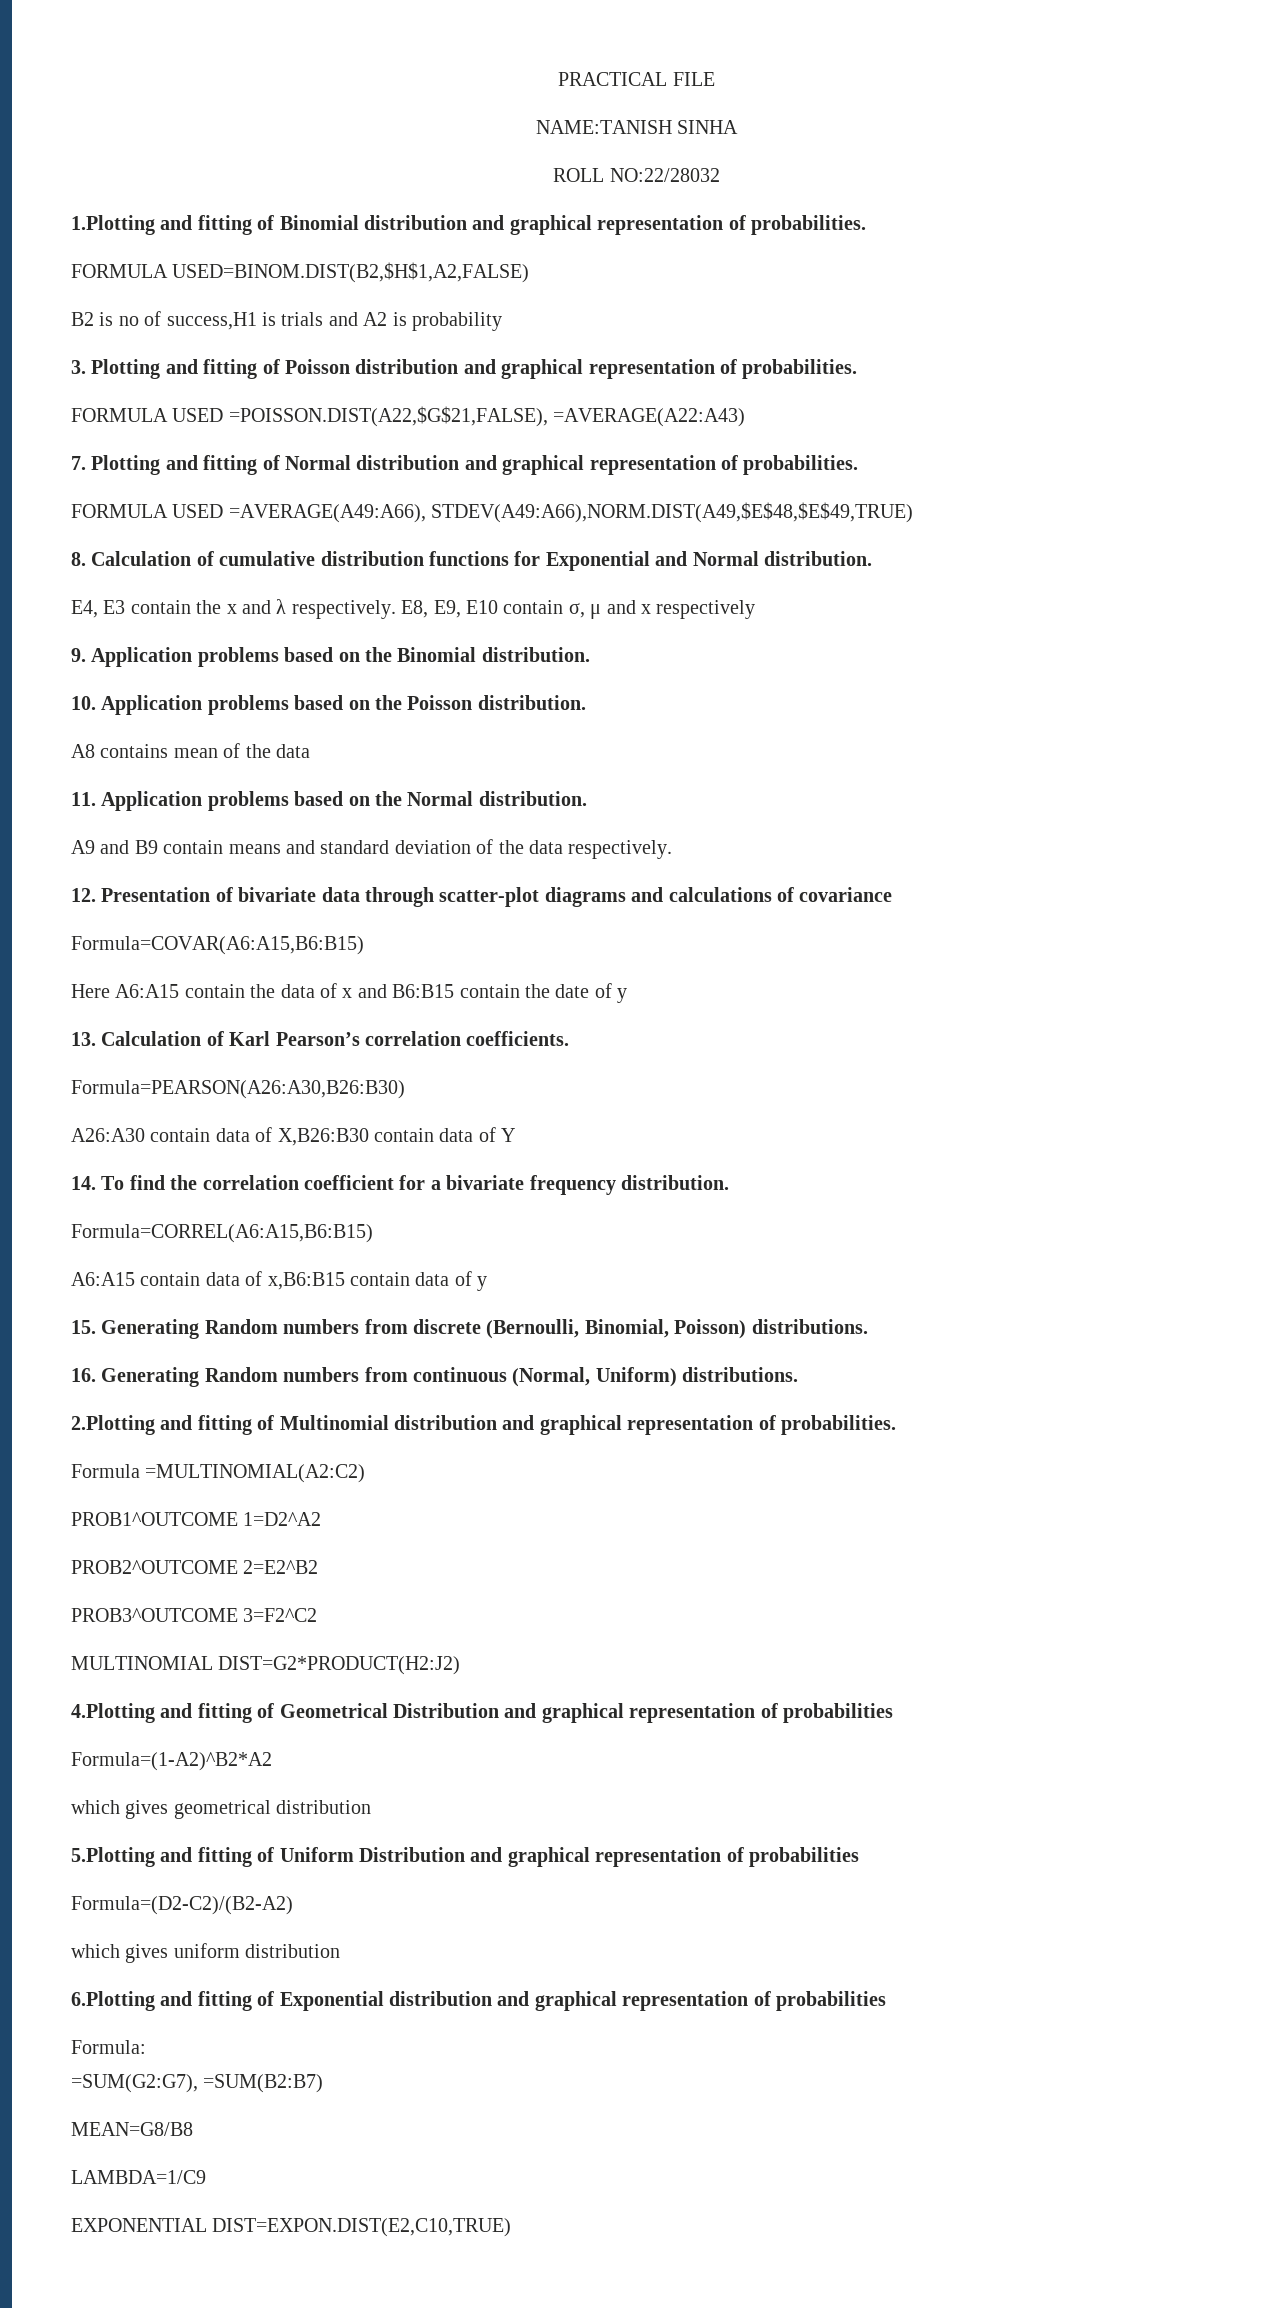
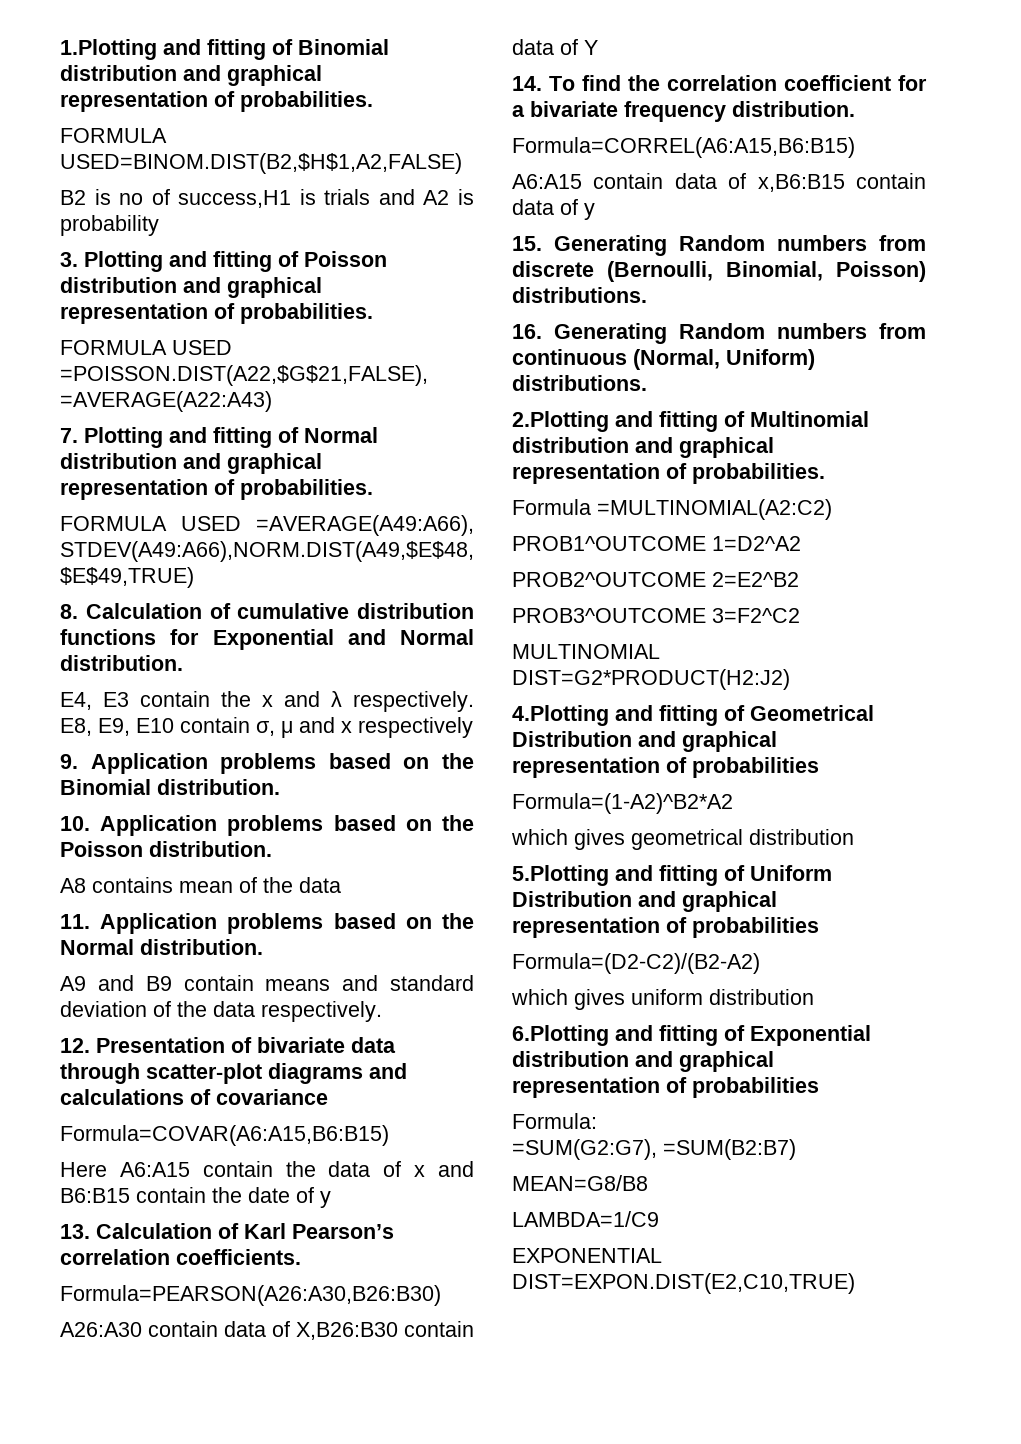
[558,72,715,86] [535,120,739,134] [553,168,720,182] PRACTICAL FILE // NAME:TANISH SINHA // ROLL NO:22/28032 // -> (60, 49) none

